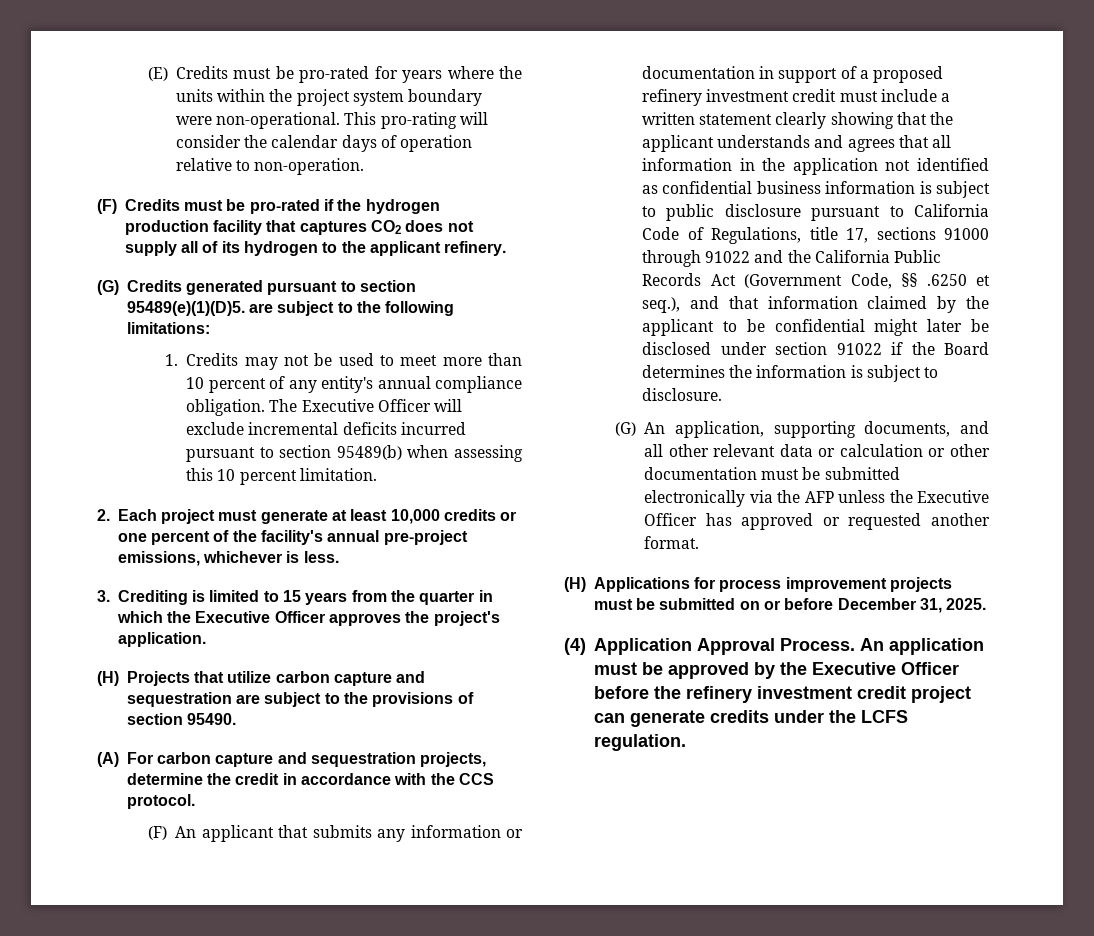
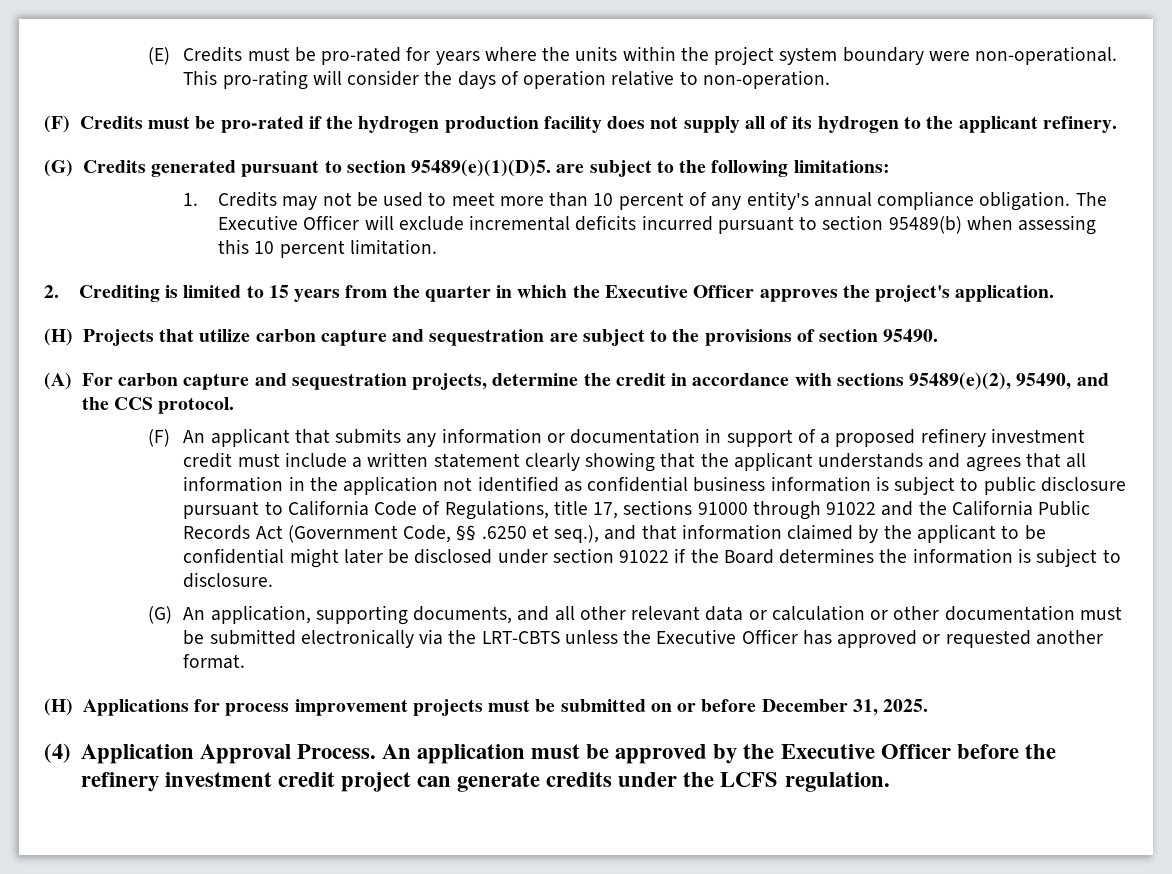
[271,135,339,148] calendar -> (453, 78) none
[266,220,402,235] that captures CO2 -> (602, 124) none
[117,509,517,524] [117,530,468,545] [117,551,339,566] [97,590,110,602] Each project must generate at least 10,000 credits or one percent of the facility's annual pre-project emissions, whichever is less. // 3. -> (59, 291) none
(427, 779) none -> [836,372,1109,390] sections 95489(e)(2), 95490, and
[804,491,834,503] AFP -> [481,631,560,644] LRT-CBTS

